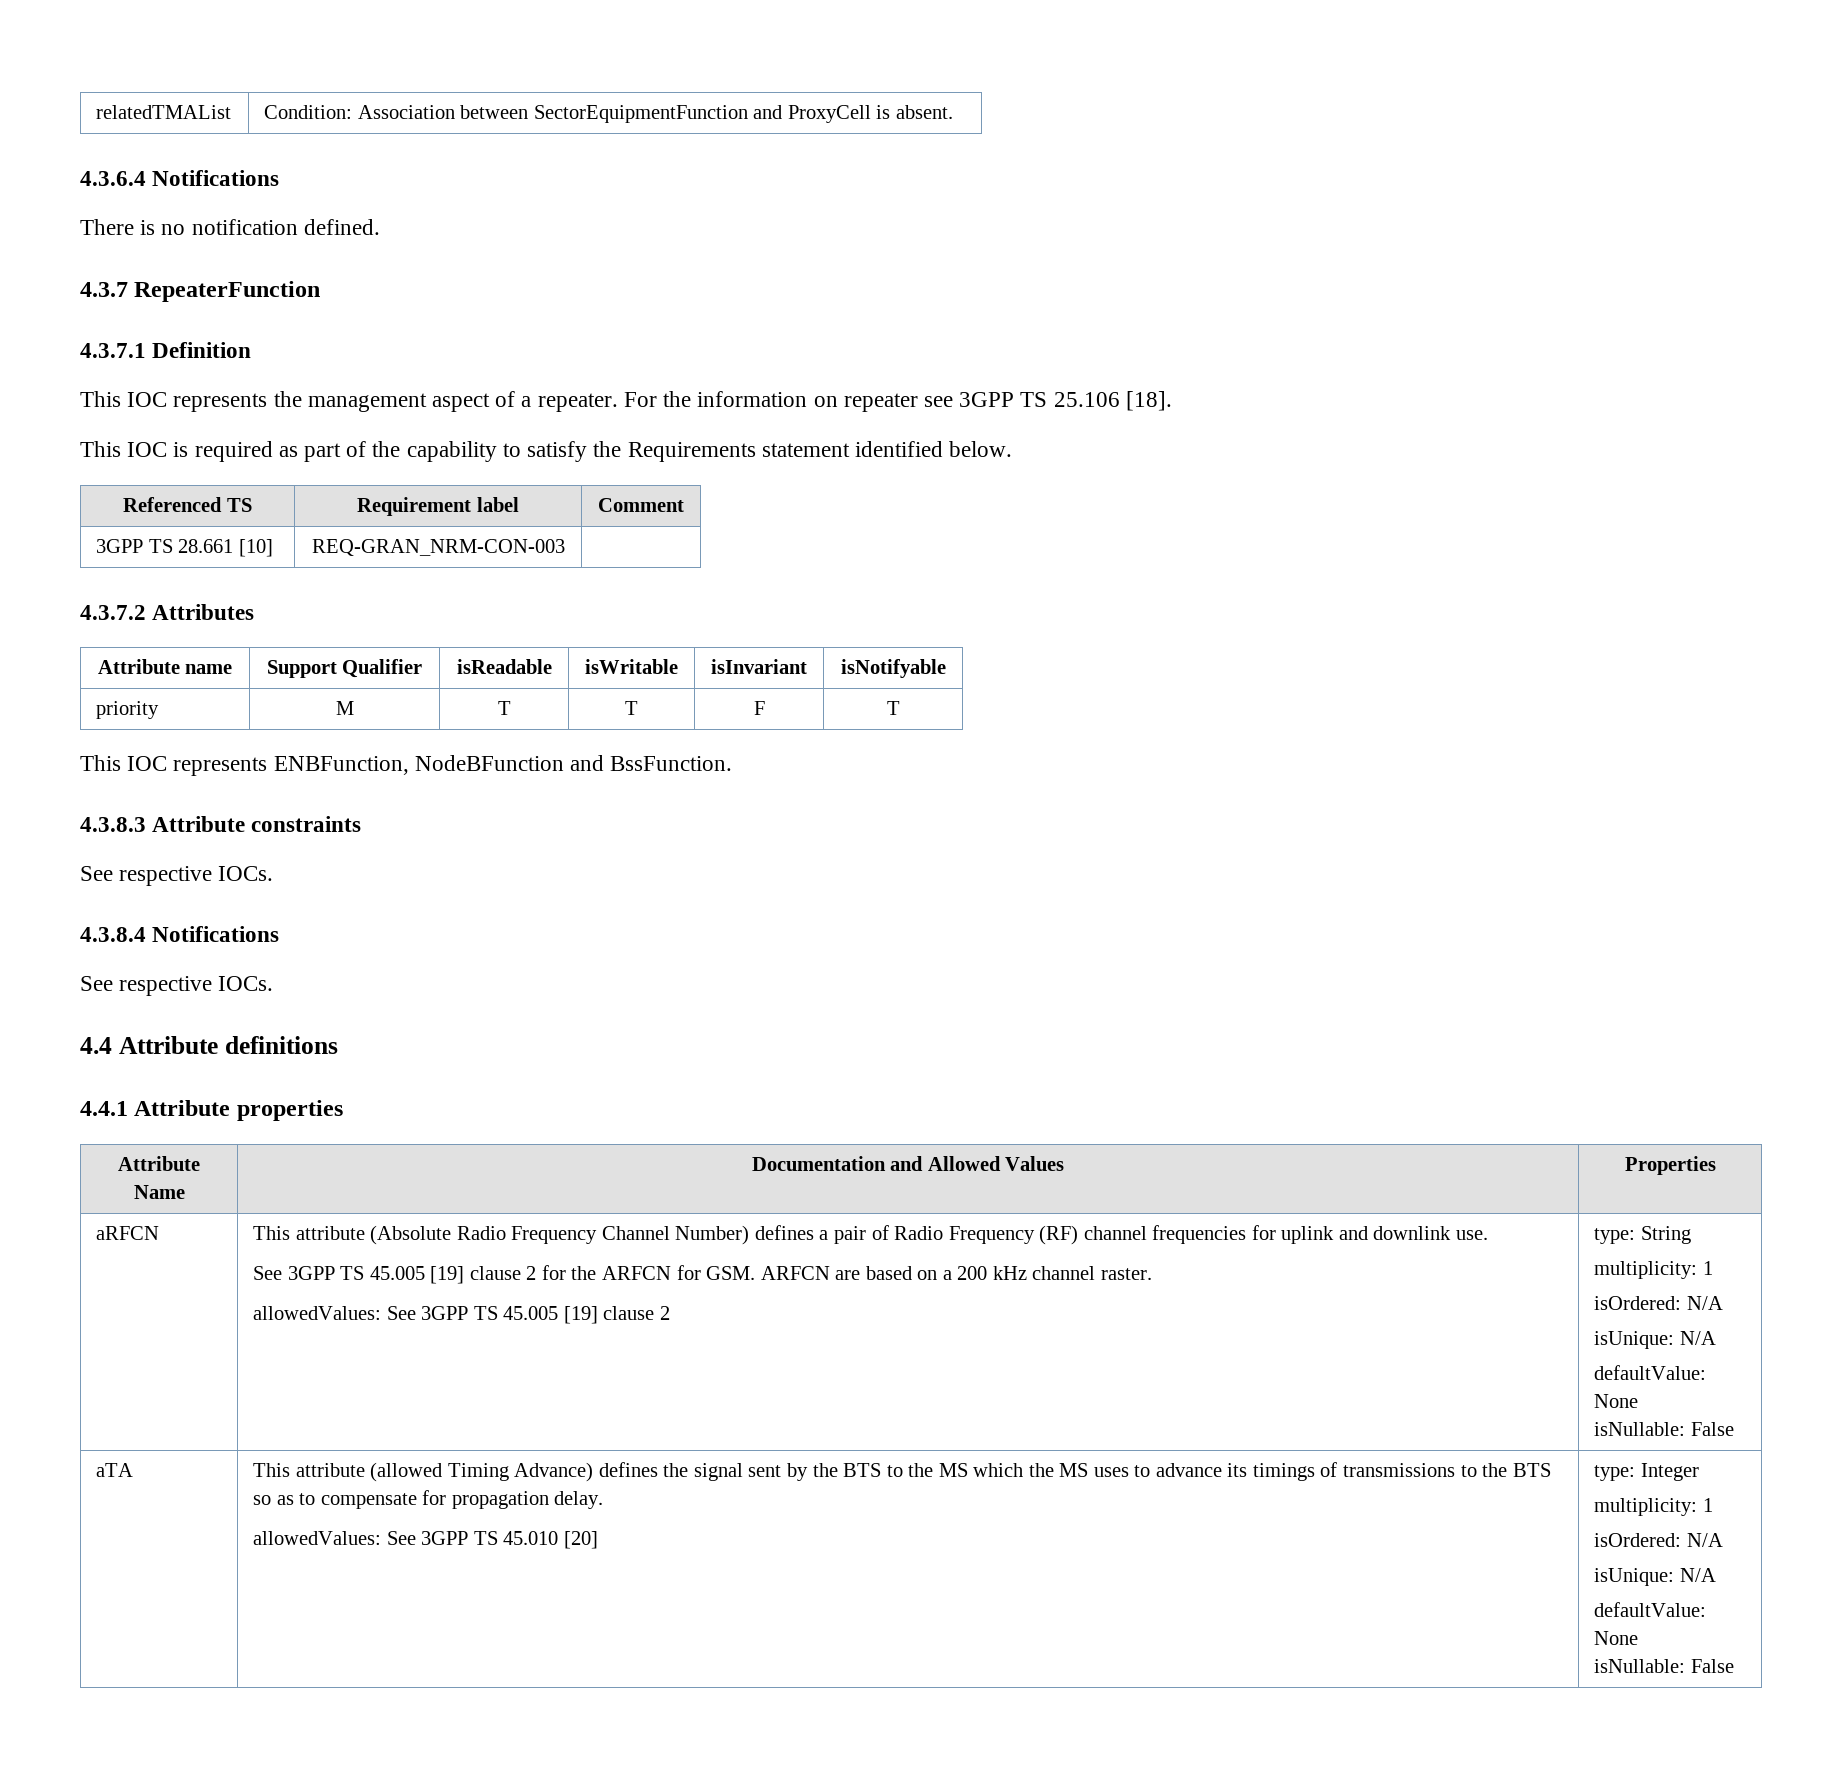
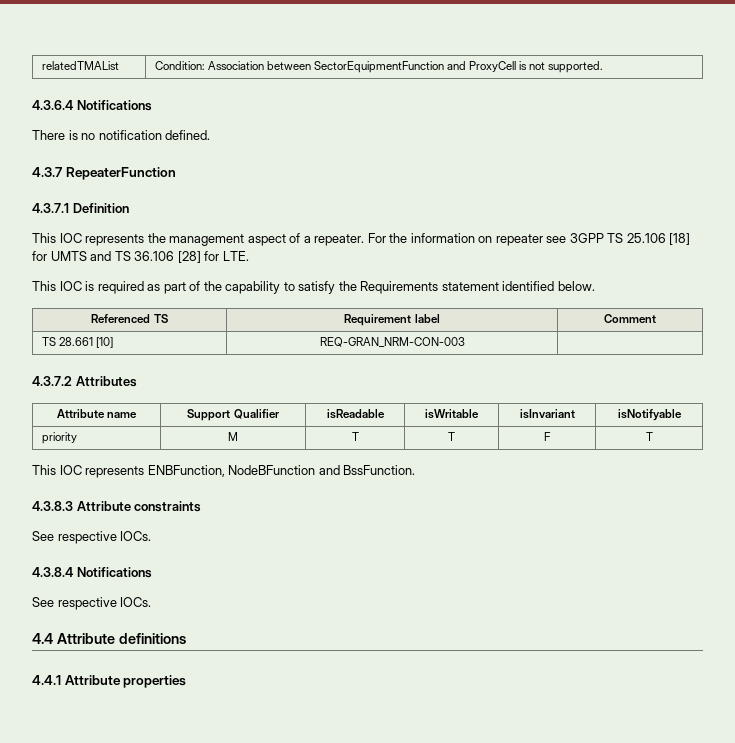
[895,105,953,119] absent. -> [529,61,604,73] not supported.
[1125,391,1172,411] [18]. -> [669,233,691,245] [32,251,249,263] [18] for UMTS and TS 36.106 [28] for LTE.
[96,539,144,553] 3GPP -> (656, 318) none
[118,1156,200,1171] [133,1185,185,1199] [751,1156,1065,1171] [1624,1156,1716,1175] [96,1226,160,1240] [253,1225,1488,1245] [253,1265,1152,1284] [253,1306,670,1324] [1594,1226,1691,1244] [1594,1261,1713,1279] [1594,1296,1723,1310] [1594,1331,1716,1349] [1594,1365,1707,1380] [1594,1394,1639,1408] [1594,1422,1734,1436] [96,1463,134,1477] [253,1462,1551,1482] [253,1490,604,1509] [253,1531,598,1549] [1594,1463,1699,1481] [1594,1498,1713,1516] [1594,1533,1723,1547] [1594,1568,1716,1586] [1594,1602,1707,1617] [1594,1631,1639,1645] [1594,1659,1734,1673] // Attribute Name | Documentation and Allowed Values | Properties // aRFCN | This attribute (Absolute Radio Frequency Channel Number) defines a pair of Radio Frequency (RF) channel frequencies for uplink and downlink use. // See 3GPP TS 45.005 [19] clause 2 for the ARFCN for GSM. ARFCN are based on a 200 kHz channel raster. // allowedValues: See 3GPP TS 45.005 [19] clause 2 | type: String // multiplicity: 1 // isOrdered: N/A // isUnique: N/A // defaultValue: None // isNullable: False // aTA | This attribute (allowed Timing Advance) defines the signal sent by the BTS to the MS which the MS uses to advance its timings of transmissions to the BTS so as to compensate for propagation delay. // allowedValues: See 3GPP TS 45.010 [20] | type: Integer // multiplicity: 1 // isOrdered: N/A // isUnique: N/A // defaultValue: None // isNullable: False -> (187, 681) none

